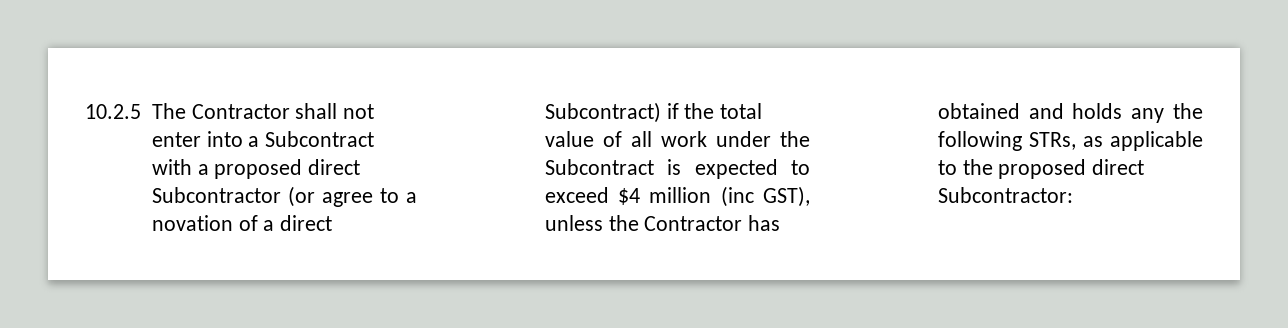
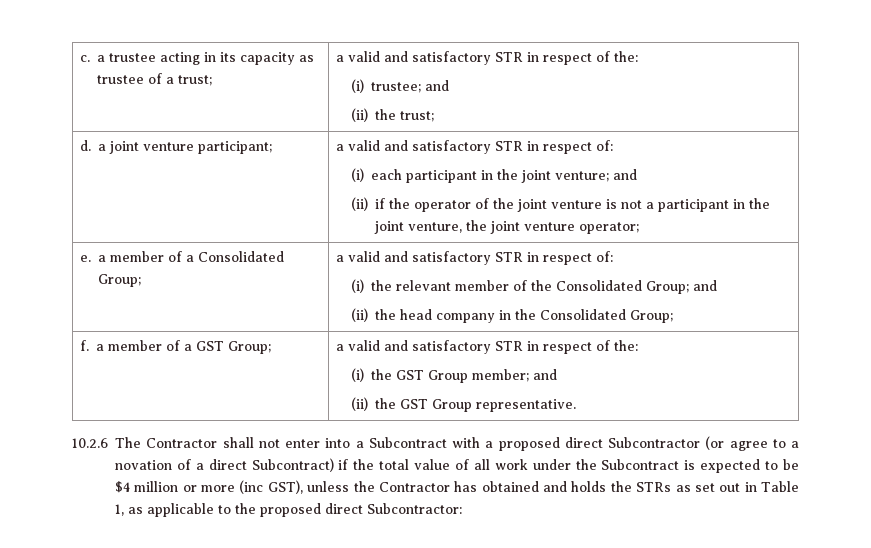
[85,104,141,119] 10.2.5 -> [80,52,315,65] [97,73,213,86] [336,51,639,65] [350,79,449,93] [350,108,434,122] [80,140,273,154] [336,140,614,154] [350,168,637,183] [350,197,770,212] [373,220,639,234] [80,251,285,262] [98,274,142,287] [336,251,614,265] [350,279,717,294] [350,308,673,323] [80,340,272,354] [336,340,639,354] [350,368,557,383] [350,397,576,412] [72,438,108,448] c. a trustee acting in its capacity as trustee of a trust; | a valid and satisfactory STR in respect of the: // (i) trustee; and // (ii) the trust; // d. a joint venture participant; | a valid and satisfactory STR in respect of: // (i) each participant in the joint venture; and // (ii) if the operator of the joint venture is not a participant in the joint venture, the joint venture operator; // e. a member of a Consolidated Group; | a valid and satisfactory STR in respect of: // (i) the relevant member of the Consolidated Group; and // (ii) the head company in the Consolidated Group; // f. a member of a GST Group; | a valid and satisfactory STR in respect of the: // (i) the GST Group member; and // (ii) the GST Group representative. // 10.2.6
[544,187,609,203] exceed -> [783,459,800,470] be
(712, 195) none -> [182,485,236,492] or more
[1131,103,1203,123] [937,131,1076,151] any the following STRs, -> [610,481,799,492] [115,504,124,516] the STRs as set out in Table 1,

